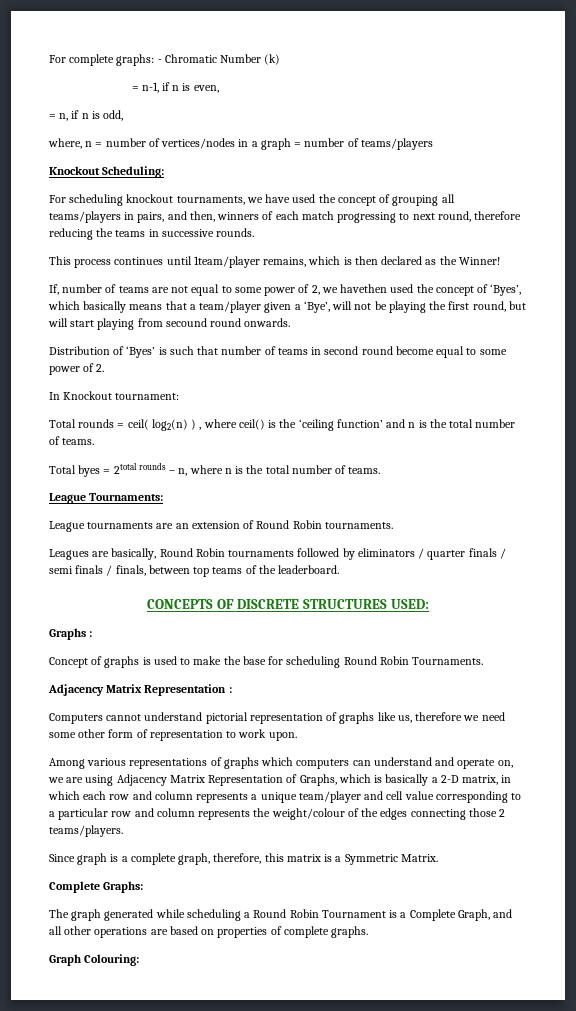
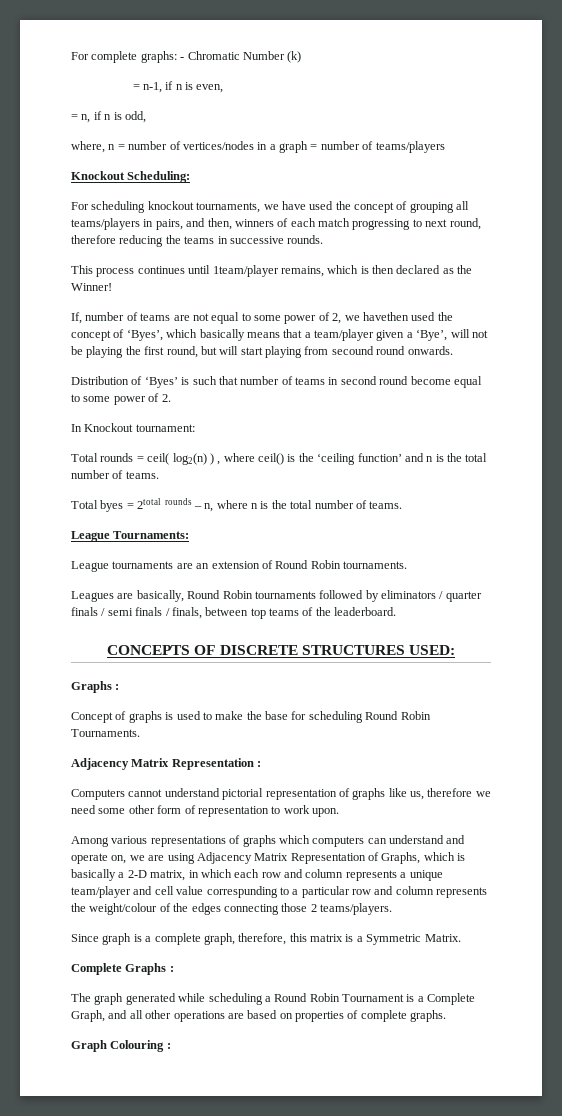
[435,791,508,803] corresponding -> [206,886,278,898] correspunding
[103,881,144,893] Graphs: -> [125,963,174,975] Graphs :
[84,954,140,966] Colouring: -> [110,1040,171,1052] Colouring :

